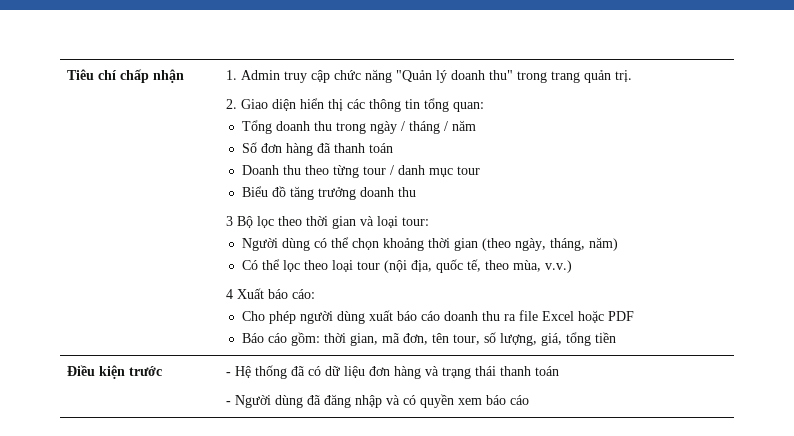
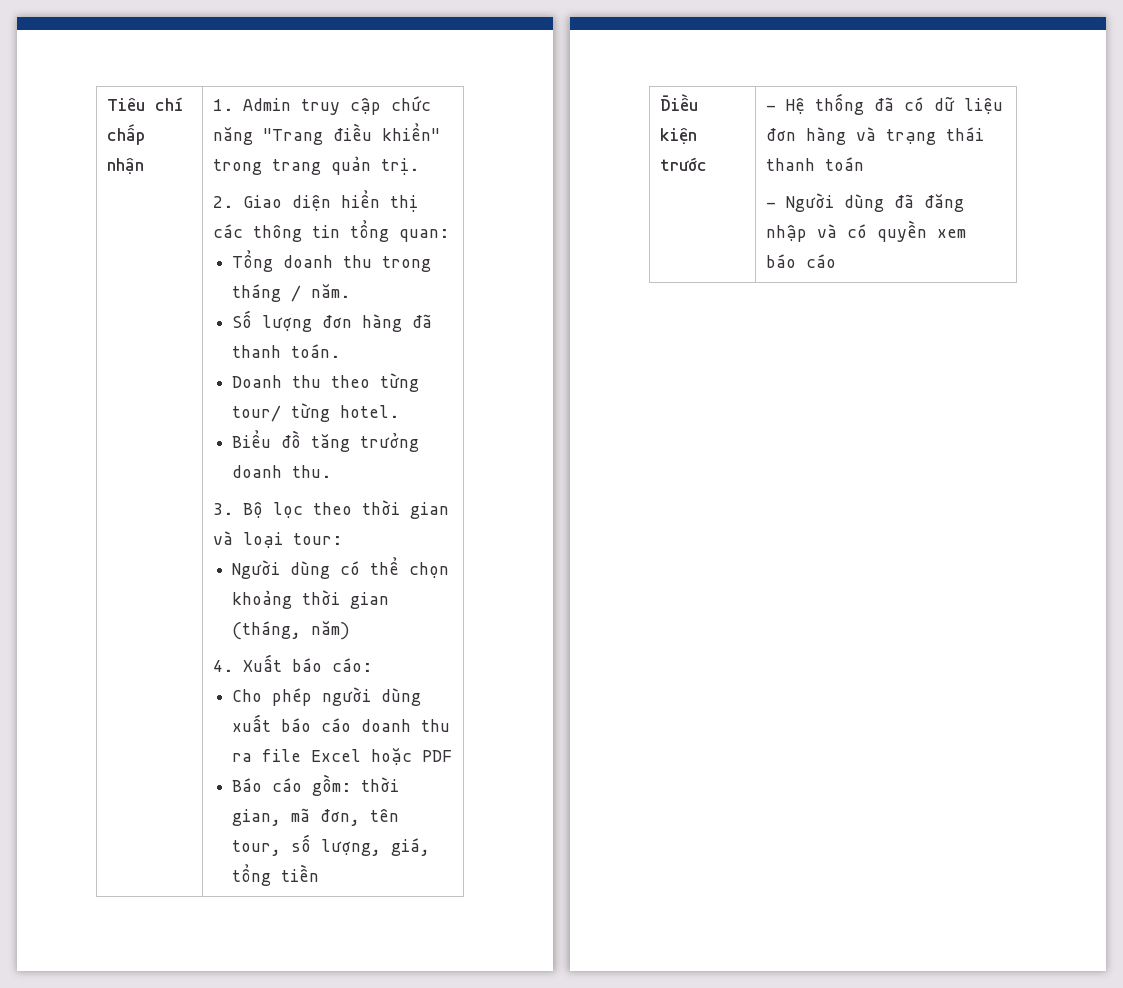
[396,70,514,83] "Quản lý doanh thu" -> [263,123,441,145] "Trang điều khiển"
[369,121,405,134] ngày / -> (432, 264) none
[451,120,476,131] năm -> [311,284,351,298] năm.
(257, 147) none -> [262,315,313,332] lượng
[368,143,393,153] toán -> [291,344,341,358] toán.
[362,165,480,177] tour / danh mục tour -> [232,403,400,422] tour/ từng hotel.
[397,187,416,197] [226,216,234,226] thu // 3 -> [292,465,332,478] [213,503,234,515] thu. // 3.
[481,237,618,251] [241,259,572,273] [226,289,234,299] (theo ngày, tháng, năm) // Có thể lọc theo loại tour (nội địa, quốc tế, theo mùa, v.v.) // 4 -> [232,621,351,640] [213,660,234,672] (tháng, năm) // 4.

